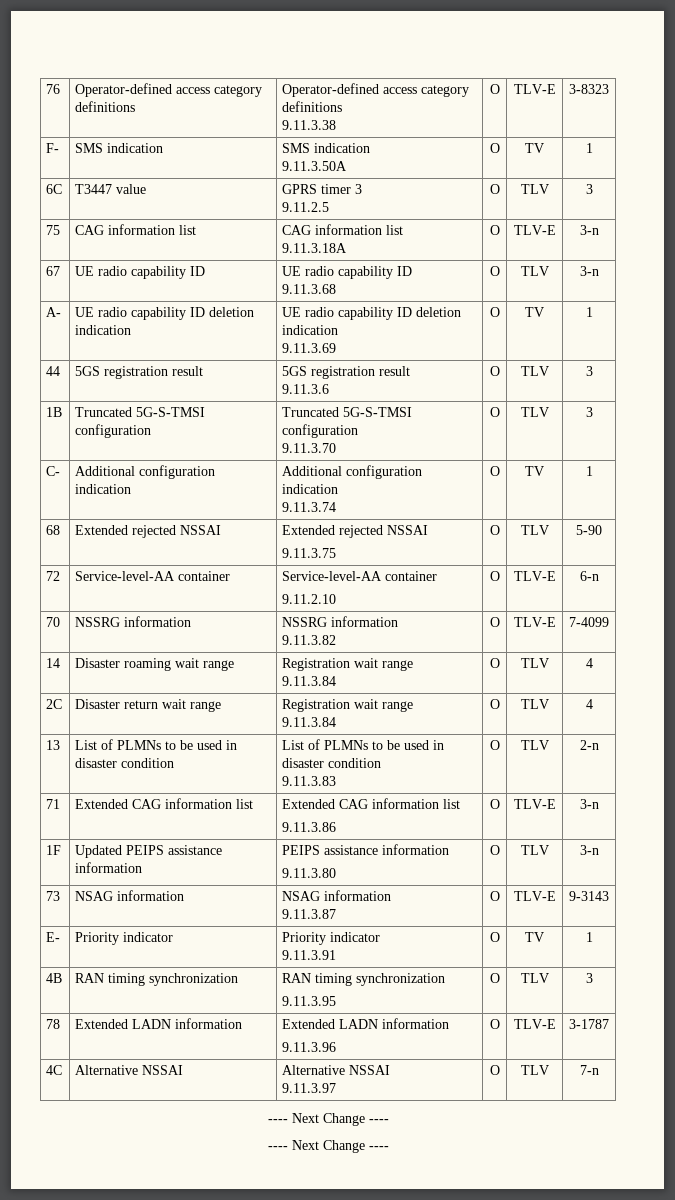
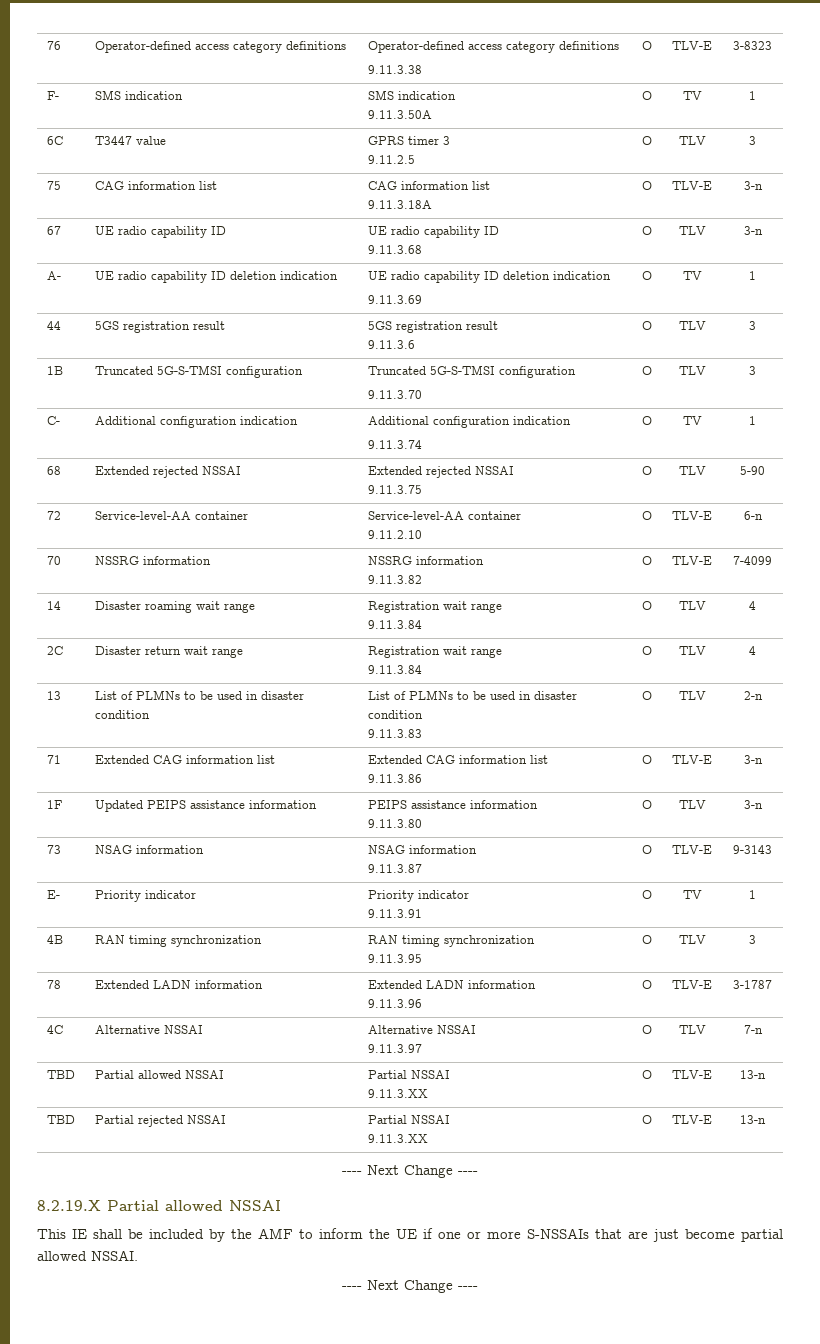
[268,1113,389,1126] // ---- Next Change ---- -> [46,1070,75,1079] [94,1070,224,1079] [367,1070,450,1079] [367,1089,428,1098] [641,1070,652,1079] [672,1070,712,1079] [740,1070,766,1079] [46,1115,75,1124] [94,1115,226,1127] [367,1115,450,1124] [367,1134,428,1143] [641,1115,652,1124] [672,1115,712,1124] [740,1115,766,1124] [342,1165,478,1178] [37,1200,281,1211] [37,1228,783,1242] [37,1250,138,1261] // TBD | Partial allowed NSSAI | Partial NSSAI // 9.11.3.XX | O | TLV-E | 13-n // TBD | Partial rejected NSSAI | Partial NSSAI // 9.11.3.XX | O | TLV-E | 13-n // ---- Next Change ---- // 8.2.19.X Partial allowed NSSAI // This IE shall be included by the AMF to inform the UE if one or more S-NSSAIs that are just become partial allowed NSSAI.

